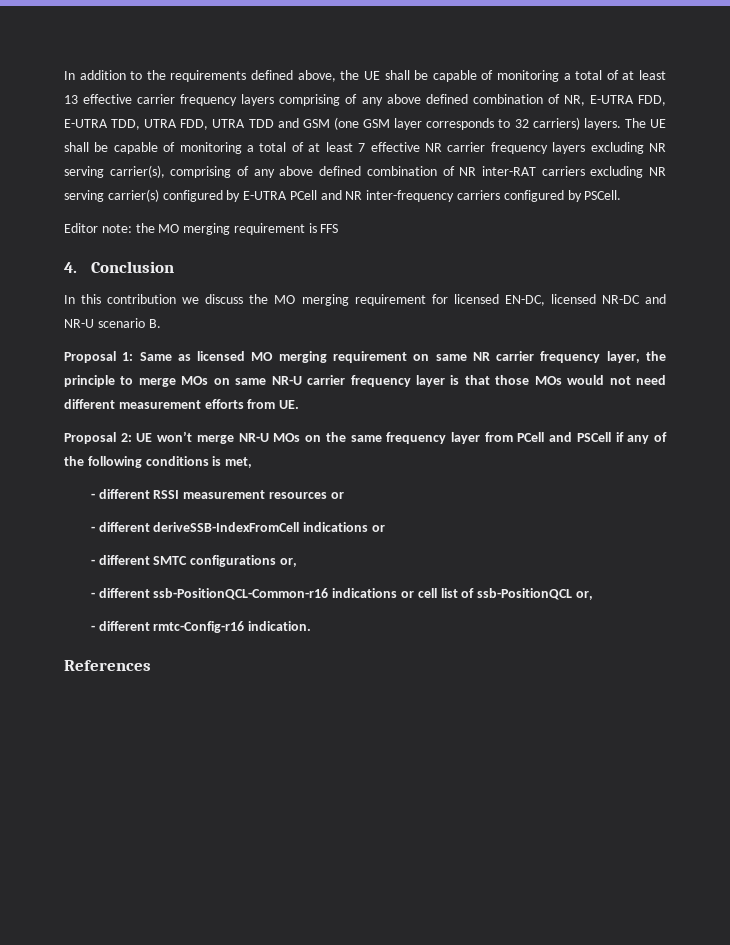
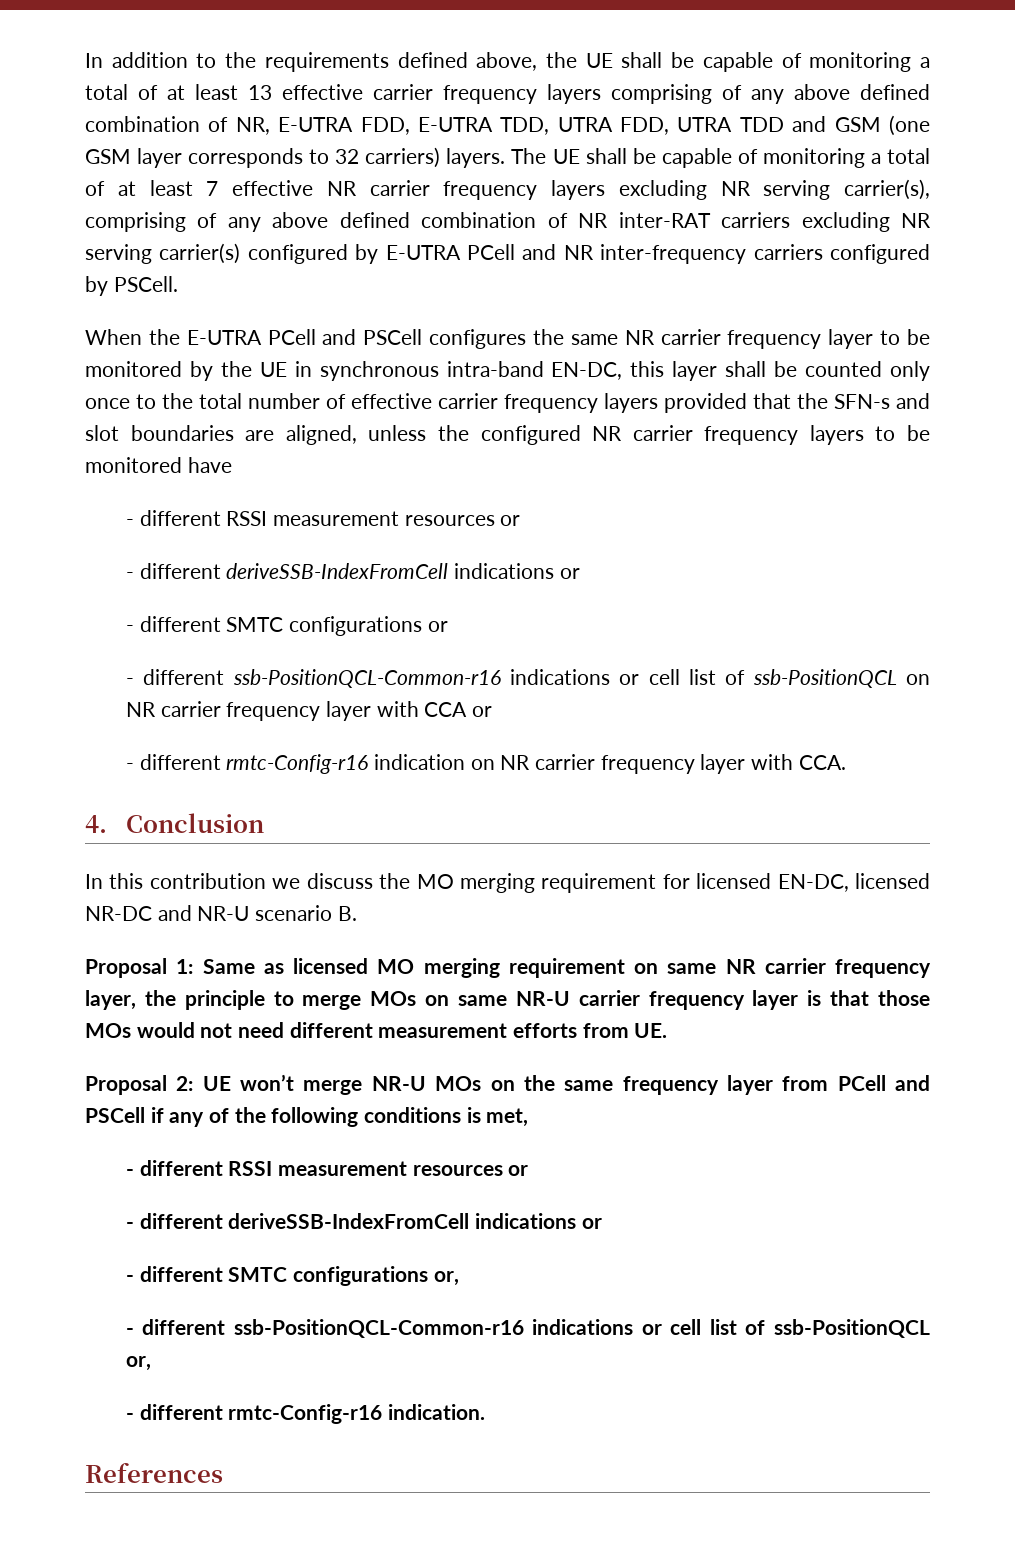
[64,223,339,235] Editor note: the MO merging requirement is FFS -> [85,329,931,349] [85,361,930,381] [85,393,930,413] [85,425,931,445] [85,457,232,473] [125,510,521,526] [125,563,580,579] [125,616,448,636] [125,669,930,688] [125,701,492,721] [125,754,846,774] When the E-UTRA PCell and PSCell configures the same NR carrier frequency layer to be monitored by the UE in synchronous intra-band EN-DC, this layer shall be counted only once to the total number of effective carrier frequency layers provided that the SFN-s and slot boundaries are aligned, unless the configured NR carrier frequency layers to be monitored have // - different RSSI measurement resources or // - different deriveSSB-IndexFromCell indications or // - different SMTC configurations or // - different ssb-PositionQCL-Common-r16 indications or cell list of ssb-PositionQCL on NR carrier frequency layer with CCA or // - different rmtc-Config-r16 indication on NR carrier frequency layer with CCA.

